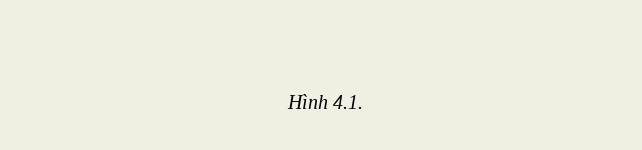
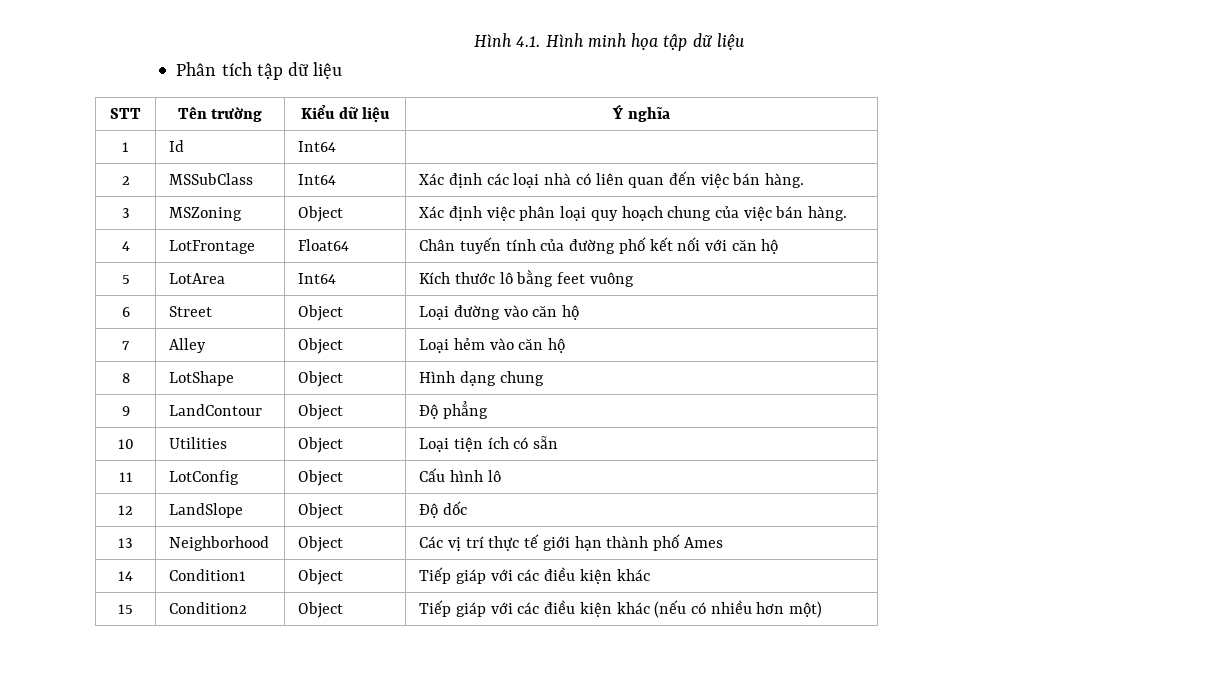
(364, 102) none -> [545,33,745,51] [176,62,343,80] [110,108,141,119] [177,106,263,122] [300,105,391,122] [612,104,670,122] [122,142,129,152] [169,140,185,152] [298,141,337,152] [121,176,130,185] [169,173,254,185] [298,174,337,185] [419,171,805,188] [121,208,130,218] [169,207,243,221] [298,206,344,222] [419,206,848,221] [121,241,130,251] [169,240,256,254] [298,239,350,251] [419,237,779,254] [121,275,130,284] [169,273,226,284] [298,273,337,284] [419,269,634,287] [121,307,130,317] [169,306,213,317] [298,305,344,321] [419,305,580,320] [122,341,130,350] [169,338,207,353] [298,338,344,354] [419,338,566,353] [121,373,130,383] [169,371,235,386] [298,371,344,387] [419,371,544,386] [121,406,130,416] [169,404,263,416] [298,404,344,420] [419,401,488,419] [117,439,134,449] [169,437,228,449] [298,437,344,453] [419,436,559,452] [118,472,133,482] [169,470,240,485] [298,470,344,486] [419,468,501,482] [118,505,133,515] [169,503,244,518] [298,503,344,519] [419,501,467,518] [118,538,133,548] [169,536,270,551] [298,536,344,552] [419,534,723,551] [118,571,133,581] [169,569,247,581] [298,569,344,585] [419,567,650,584] [118,604,133,614] [169,602,248,614] [298,602,344,618] [419,600,823,618] Hình minh họa tập dữ liệu // Phân tích tập dữ liệu // STT | Tên trường | Kiểu dữ liệu | Ý nghĩa // 1 | Id | Int64 | // 2 | MSSubClass | Int64 | Xác định các loại nhà có liên quan đến việc bán hàng. // 3 | MSZoning | Object | Xác định việc phân loại quy hoạch chung của việc bán hàng. // 4 | LotFrontage | Float64 | Chân tuyến tính của đường phố kết nối với căn hộ // 5 | LotArea | Int64 | Kích thước lô bằng feet vuông // 6 | Street | Object | Loại đường vào căn hộ // 7 | Alley | Object | Loại hẻm vào căn hộ // 8 | LotShape | Object | Hình dạng chung // 9 | LandContour | Object | Độ phẳng // 10 | Utilities | Object | Loại tiện ích có sẵn // 11 | LotConfig | Object | Cấu hình lô // 12 | LandSlope | Object | Độ dốc // 13 | Neighborhood | Object | Các vị trí thực tế giới hạn thành phố Ames // 14 | Condition1 | Object | Tiếp giáp với các điều kiện khác // 15 | Condition2 | Object | Tiếp giáp với các điều kiện khác (nếu có nhiều hơn một)

